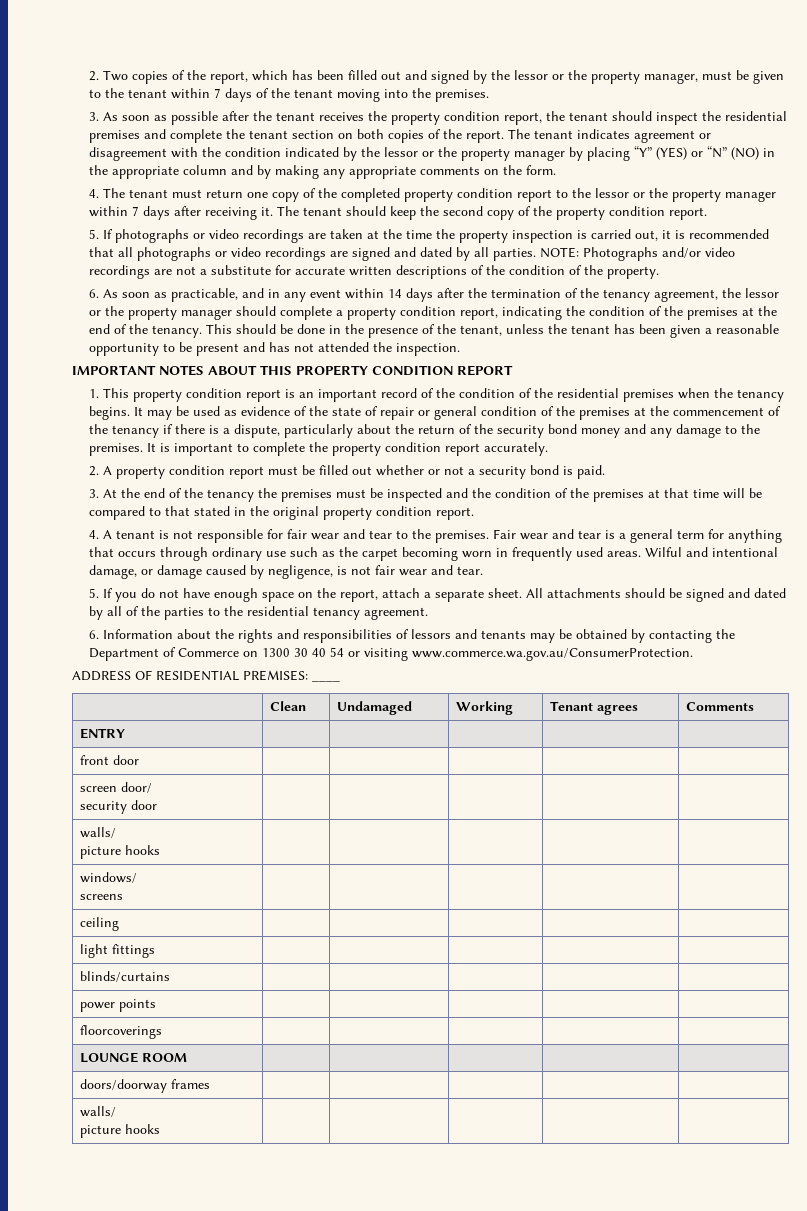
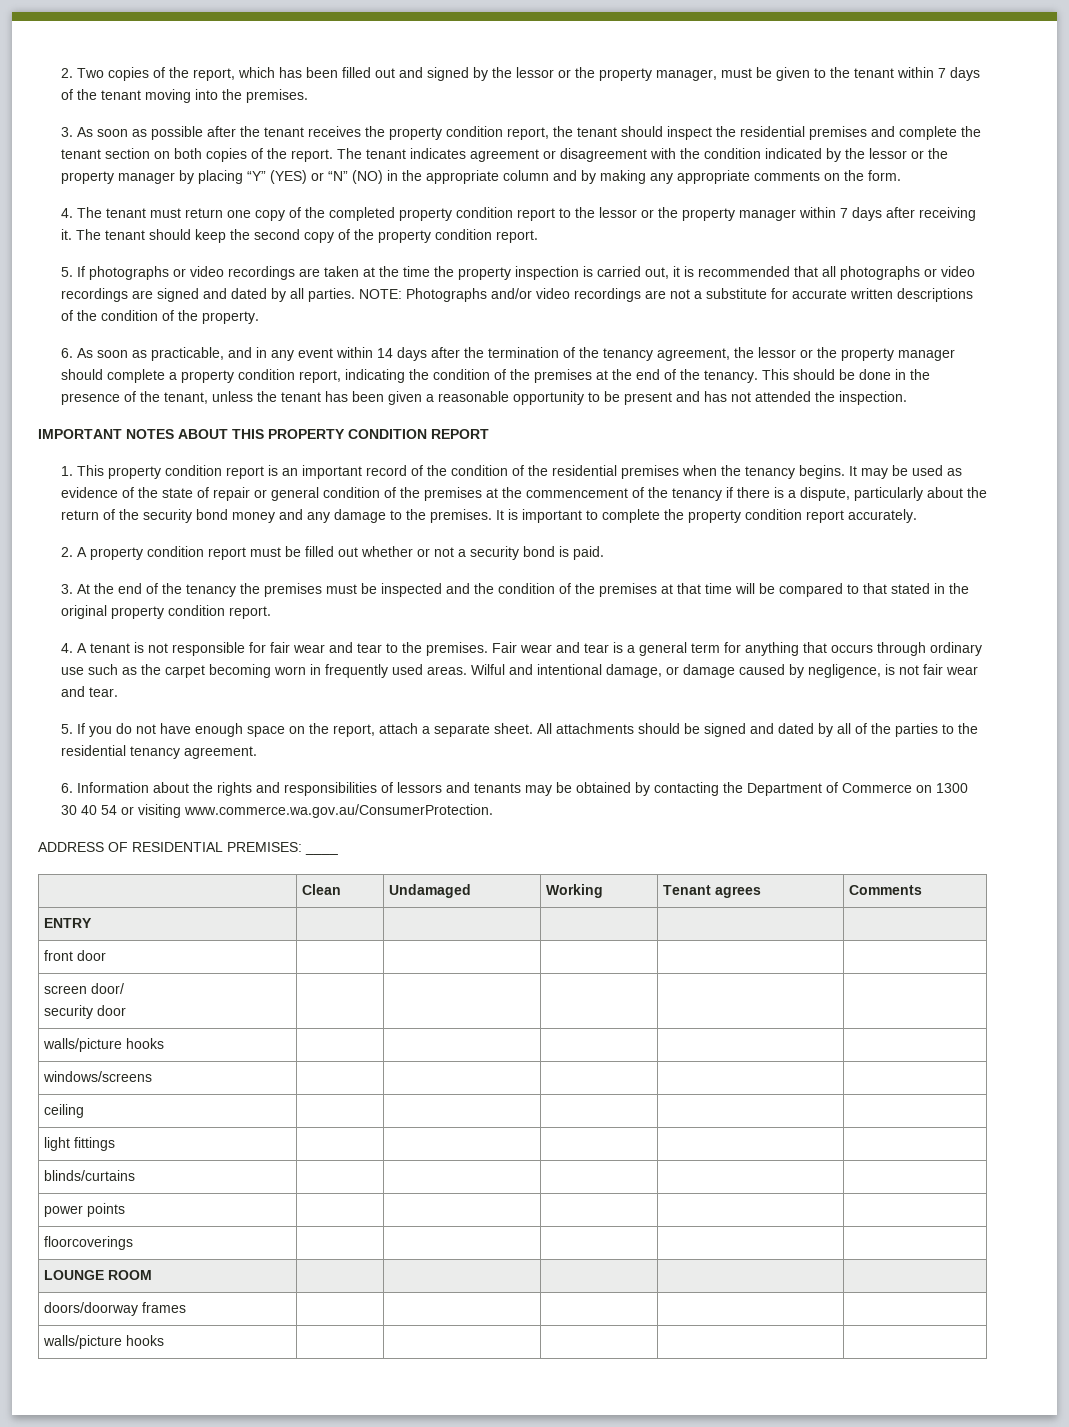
[79,827,116,838] [79,846,121,859] walls/ // picture -> [43,1038,123,1052] walls/picture
[79,872,137,883] [79,894,123,900] windows/ // screens -> [43,1071,153,1082] windows/screens
[79,1106,116,1117] [79,1125,121,1138] walls/ // picture -> [43,1335,123,1349] walls/picture

